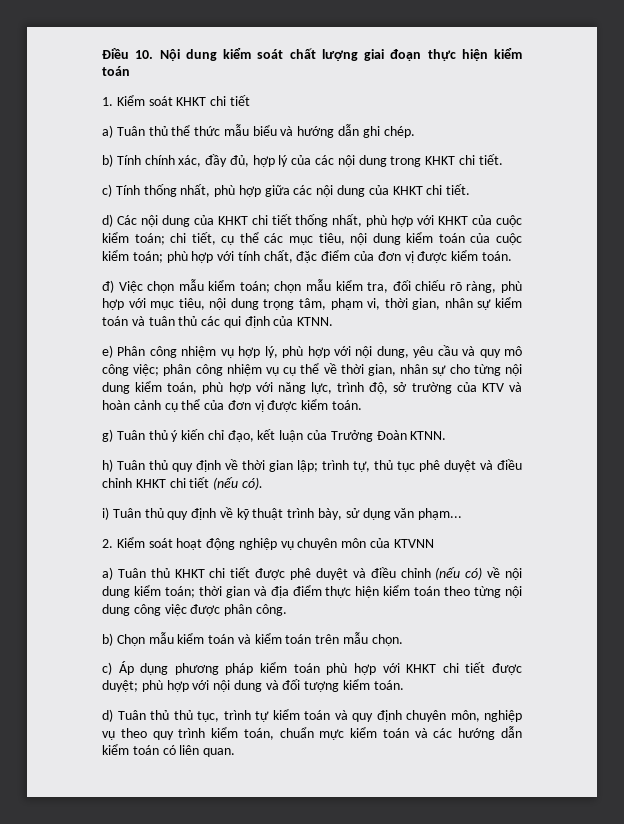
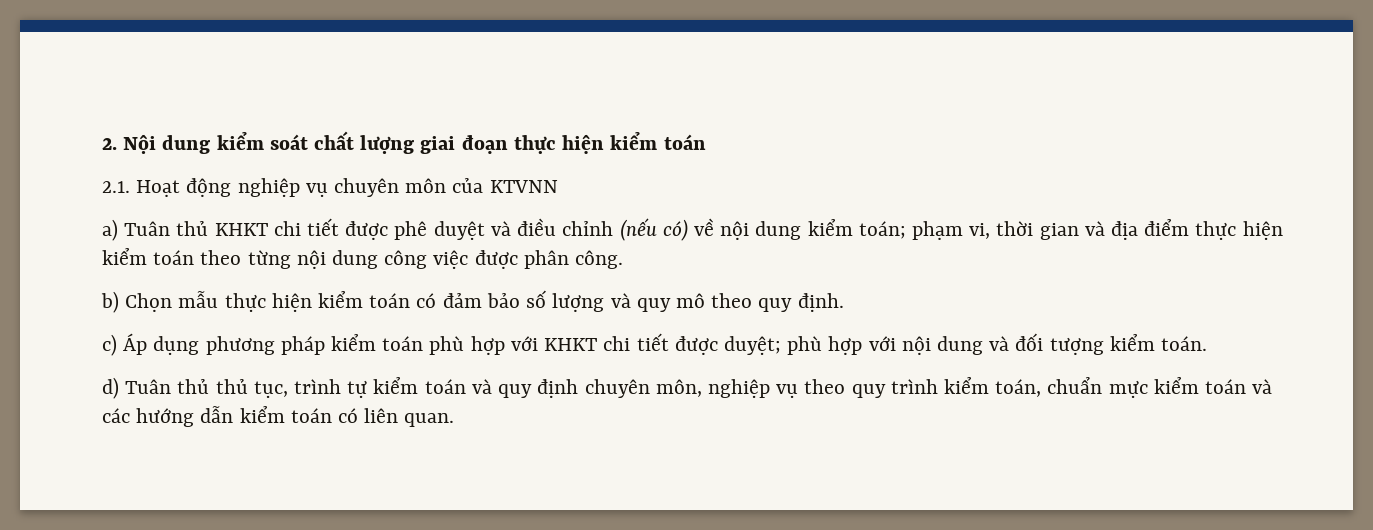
[102,48,154,59] Điều 10. -> [102,138,117,150] 2.
[102,95,250,106] [102,124,415,138] [102,154,503,167] [102,184,471,197] [102,214,522,227] [102,232,522,245] [102,250,512,263] [102,279,522,293] [102,297,522,310] [102,316,334,328] [102,345,522,358] [102,363,522,376] [102,381,523,394] [102,399,363,412] [102,429,447,442] [102,459,522,472] [102,477,263,490] [102,507,463,520] [102,537,203,550] 1. Kiểm soát KHKT chi tiết // a) Tuân thủ thể thức mẫu biểu và hướng dẫn ghi chép. // b) Tính chính xác, đầy đủ, hợp lý của các nội dung trong KHKT chi tiết. // c) Tính thống nhất, phù hợp giữa các nội dung của KHKT chi tiết. // d) Các nội dung của KHKT chi tiết thống nhất, phù hợp với KHKT của cuộc kiểm toán; chi tiết, cụ thể các mục tiêu, nội dung kiểm toán của cuộc kiểm toán; phù hợp với tính chất, đặc điểm của đơn vị được kiểm toán. // đ) Việc chọn mẫu kiểm toán; chọn mẫu kiểm tra, đối chiếu rõ ràng, phù hợp với mục tiêu, nội dung trọng tâm, phạm vi, thời gian, nhân sự kiểm toán và tuân thủ các qui định của KTNN. // e) Phân công nhiệm vụ hợp lý, phù hợp với nội dung, yêu cầu và quy mô công việc; phân công nhiệm vụ cụ thể về thời gian, nhân sự cho từng nội dung kiểm toán, phù hợp với năng lực, trình độ, sở trường của KTV và hoàn cảnh cụ thể của đơn vị được kiểm toán. // g) Tuân thủ ý kiến chỉ đạo, kết luận của Trưởng Đoàn KTNN. // h) Tuân thủ quy định về thời gian lập; trình tự, thủ tục phê duyệt và điều chỉnh KHKT chi tiết (nếu có). // i) Tuân thủ quy định về kỹ thuật trình bày, sử dụng văn phạm... // 2. Kiểm soát hoạt -> [102,180,181,197] 2.1. Hoạt
(195, 592) none -> [911,221,991,240] phạm vi,
[177,632,403,646] kiểm toán và kiểm toán trên mẫu chọn. -> [224,290,844,312] thực hiện kiểm toán có đảm bảo số lượng và quy mô theo quy định.

